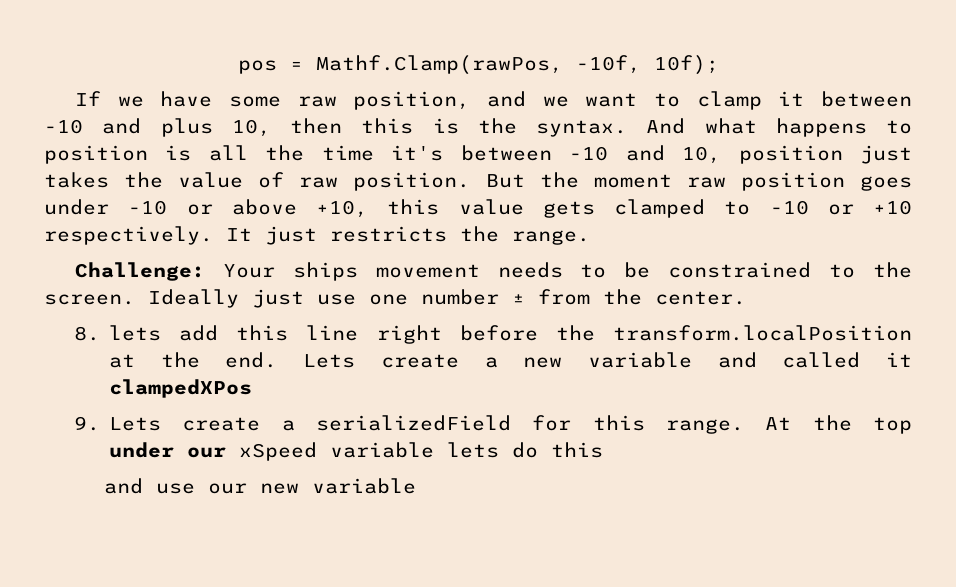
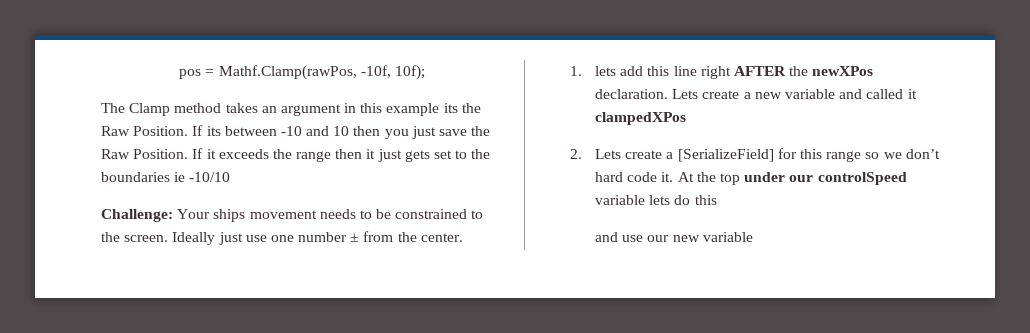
[75,91,912,110] [44,118,912,137] [44,145,913,164] [44,172,912,191] [44,199,912,218] [44,226,590,245] If we have some raw position, and we want to clamp it between -10 and plus 10, then this is the syntax. And what happens to position is all the time it's between -10 and 10, position just takes the value of raw position. But the moment raw position goes under -10 or above +10, this value gets clamped to -10 or +10 respectively. It just restricts the range. -> [101,103,481,116] [101,125,491,139] [101,148,491,162] [101,172,231,182] The Clamp method takes an argument in this example its the Raw Position. If its between -10 and 10 then you just save the Raw Position. If it exceeds the range then it just gets set to the boundaries ie -10/10
[73,326,100,341] 8. -> [570,66,583,76] 1.
[459,325,912,341] [109,352,278,368] before the transform.localPosition at the end. -> [733,66,874,76] [595,89,669,99] AFTER the newXPos declaration.
[73,415,512,431] 9. Lets create a serializedField -> [570,149,774,162] 2. Lets create a [SerializeField]
[666,419,745,434] range. -> [826,149,940,162] [595,172,674,182] range so we don’t hard code it.
[239,442,318,461] xSpeed -> [817,172,907,185] controlSpeed

